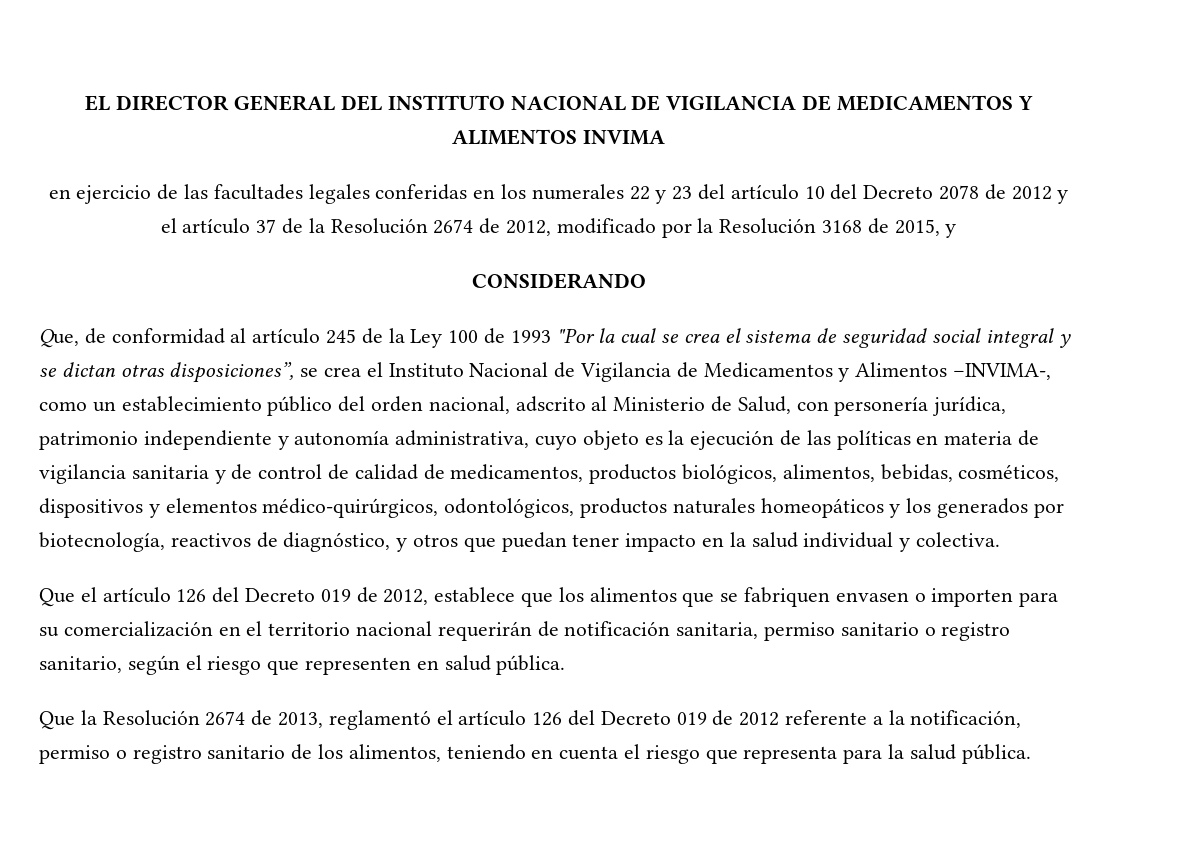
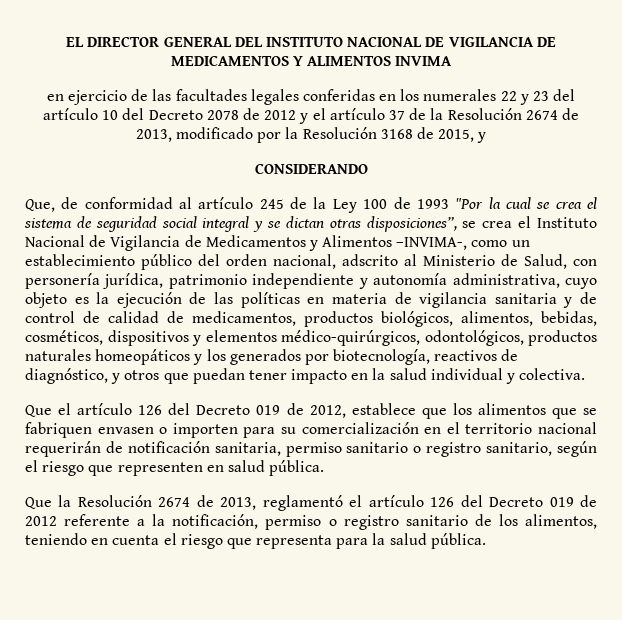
[506,220,551,236] 2012, -> [135,129,172,142] 2013,

